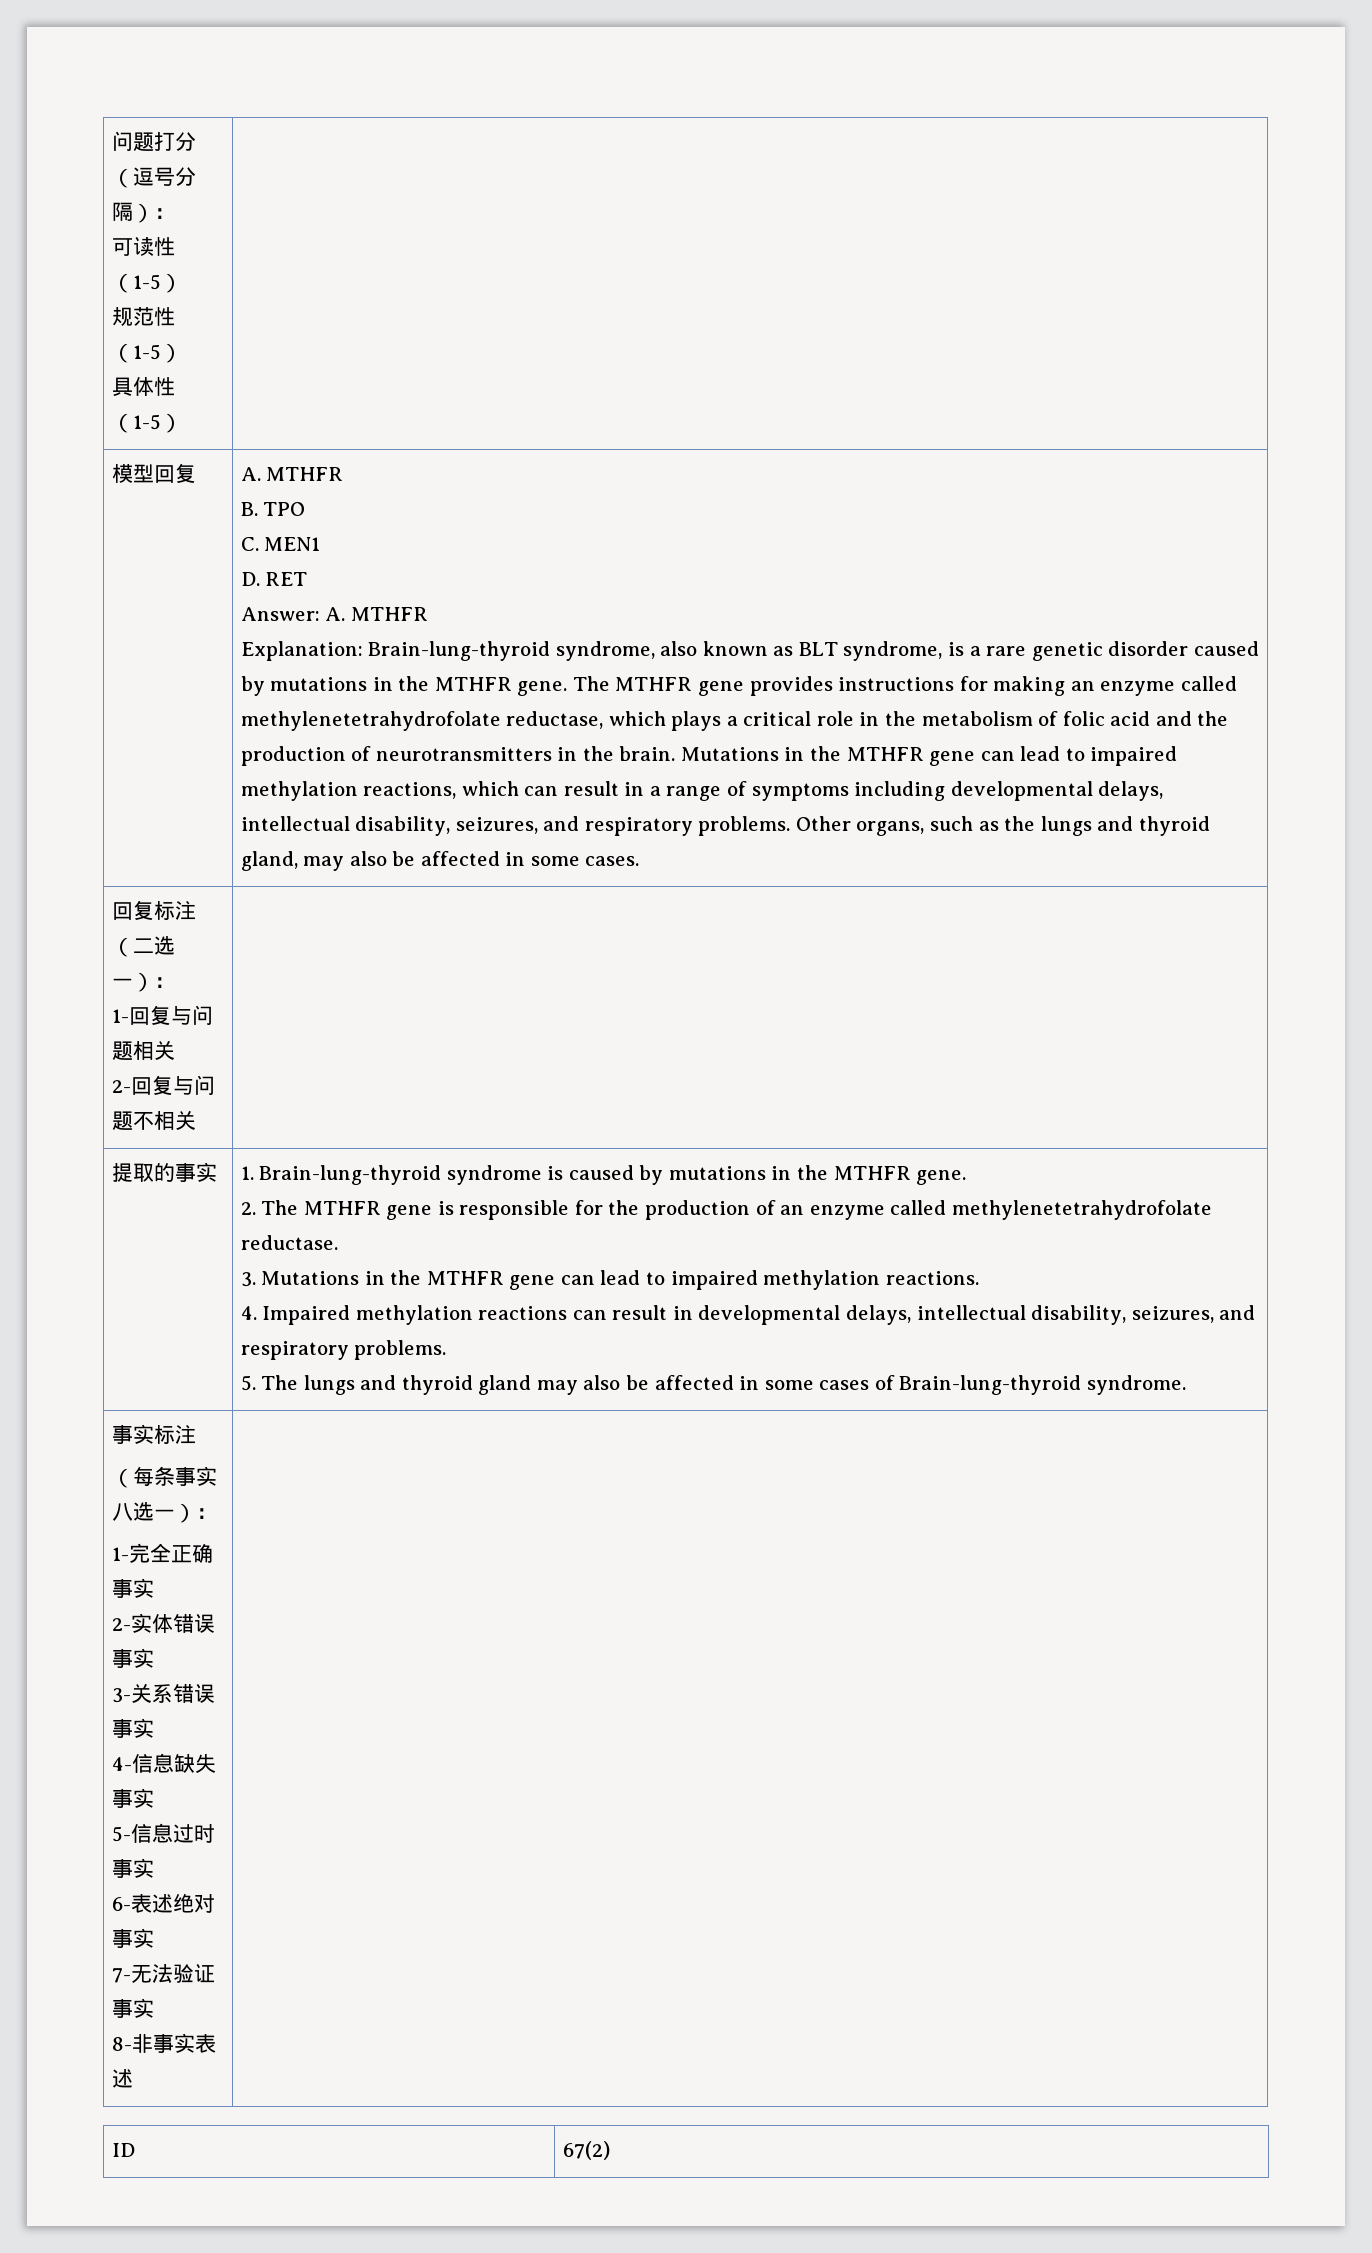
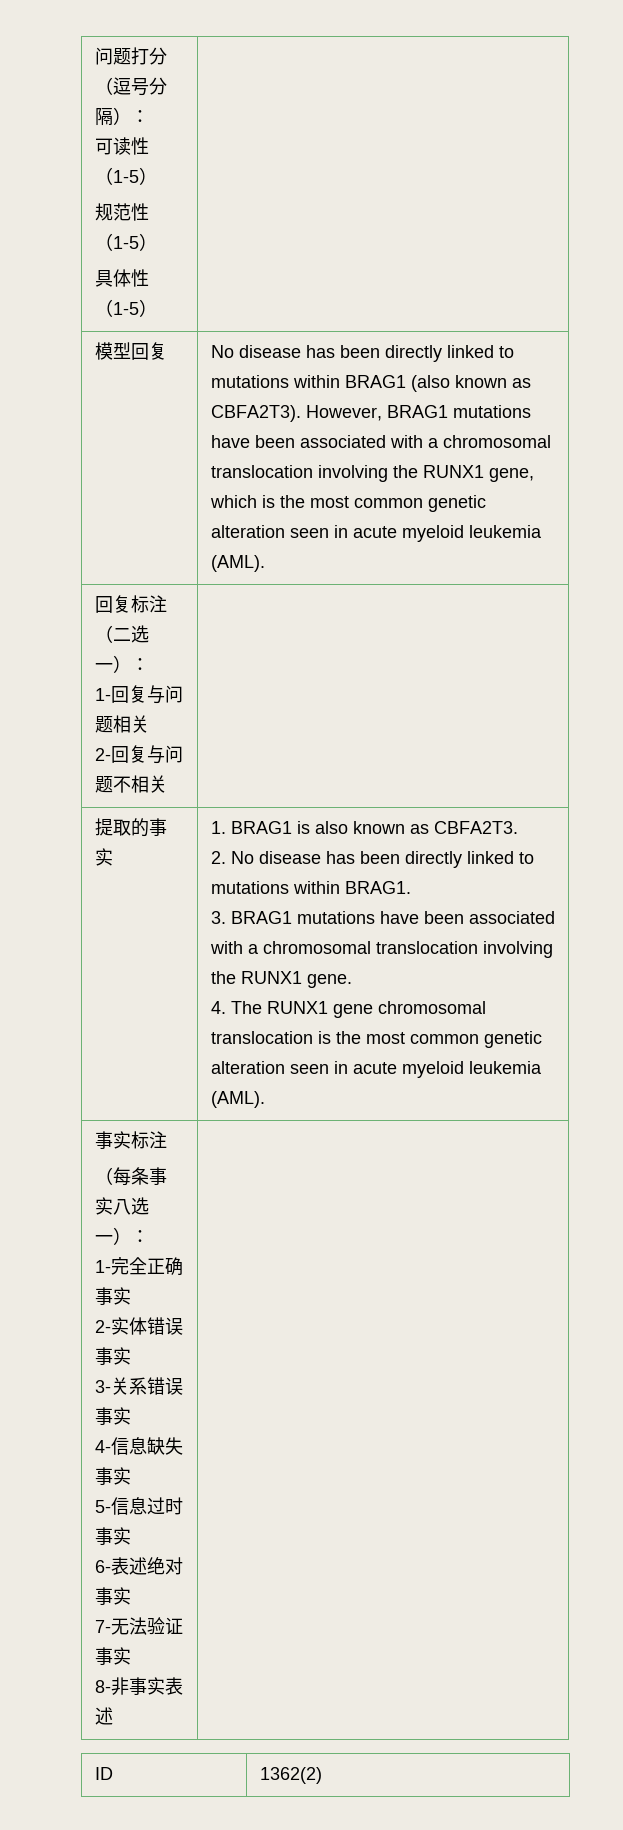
[240,467,344,481] [240,502,306,516] [240,537,321,551] [240,572,308,586] [240,607,428,621] [240,641,1259,661] [240,676,1237,696] [240,711,1229,731] [240,746,1178,766] [240,781,1164,801] [240,816,1210,836] [240,851,640,871] A. MTHFR // B. TPO // C. MEN1 // D. RET // Answer: A. MTHFR // Explanation: Brain-lung-thyroid syndrome, also known as BLT syndrome, is a rare genetic disorder caused by mutations in the MTHFR gene. The MTHFR gene provides instructions for making an enzyme called methylenetetrahydrofolate reductase, which plays a critical role in the metabolism of folic acid and the production of neurotransmitters in the brain. Mutations in the MTHFR gene can lead to impaired methylation reactions, which can result in a range of symptoms including developmental delays, intellectual disability, seizures, and respiratory problems. Other organs, such as the lungs and thyroid gland, may also be affected in some cases. -> [210,345,514,362] [210,375,531,392] [210,405,531,422] [210,435,551,448] [210,465,534,482] [209,495,486,512] [210,525,542,542] [210,555,265,572] No disease has been directly linked to mutations within BRAG1 (also known as CBFA2T3). However, BRAG1 mutations have been associated with a chromosomal translocation involving the RUNX1 gene, which is the most common genetic alteration seen in acute myeloid leukemia (AML).
[259,1165,967,1185] [240,1200,1212,1220] [240,1235,338,1250] [240,1270,979,1290] [240,1305,1256,1325] [240,1340,447,1360] [240,1375,1186,1395] Brain-lung-thyroid syndrome is caused by mutations in the MTHFR gene. // 2. The MTHFR gene is responsible for the production of an enzyme called methylenetetrahydrofolate reductase. // 3. Mutations in the MTHFR gene can lead to impaired methylation reactions. // 4. Impaired methylation reactions can result in developmental delays, intellectual disability, seizures, and respiratory problems. // 5. The lungs and thyroid gland may also be affected in some cases of Brain-lung-thyroid syndrome. -> [230,821,518,834] [210,851,534,868] [210,881,411,894] [210,911,555,924] [209,941,553,958] [210,971,352,988] [210,1001,486,1018] [210,1031,542,1048] [210,1061,542,1078] [210,1091,265,1108] BRAG1 is also known as CBFA2T3. // 2. No disease has been directly linked to mutations within BRAG1. // 3. BRAG1 mutations have been associated with a chromosomal translocation involving the RUNX1 gene. // 4. The RUNX1 gene chromosomal translocation is the most common genetic alteration seen in acute myeloid leukemia (AML).
[562,2141,610,2160] 67(2) -> [259,1767,322,1784] 1362(2)

